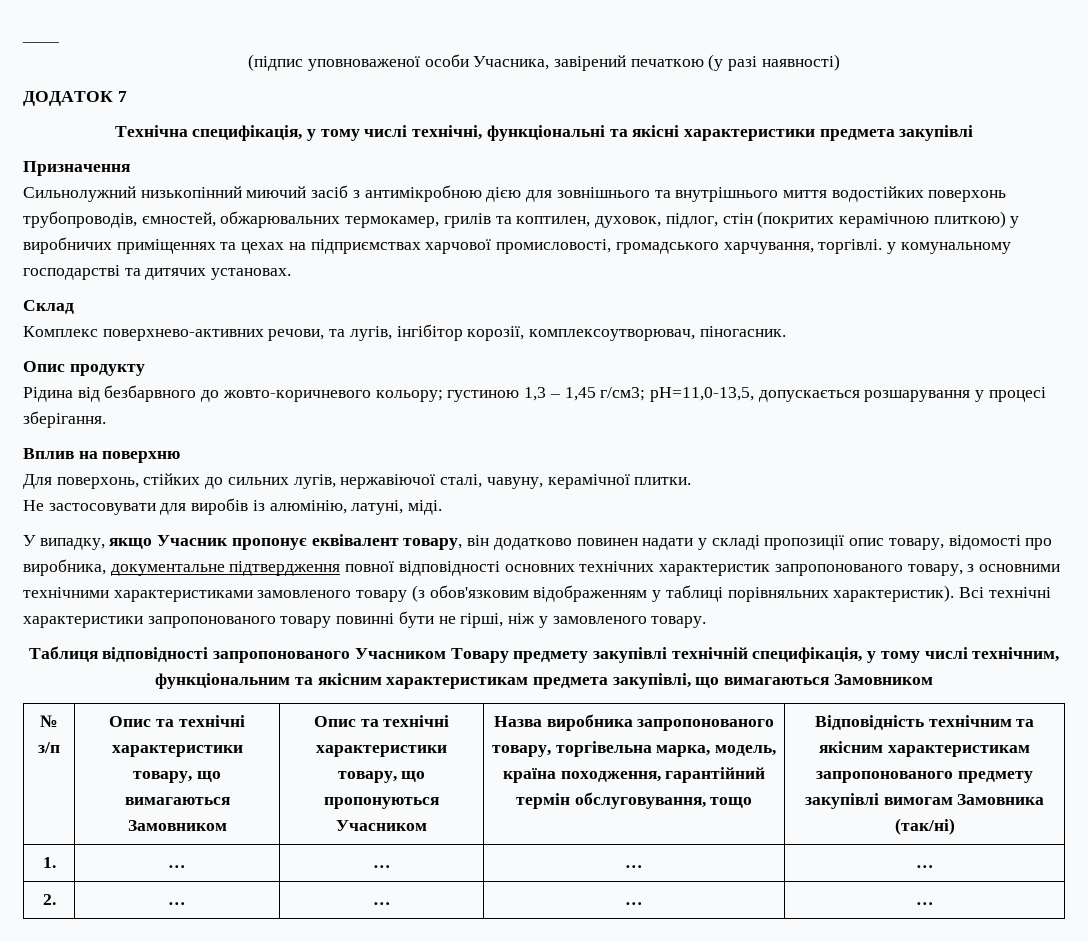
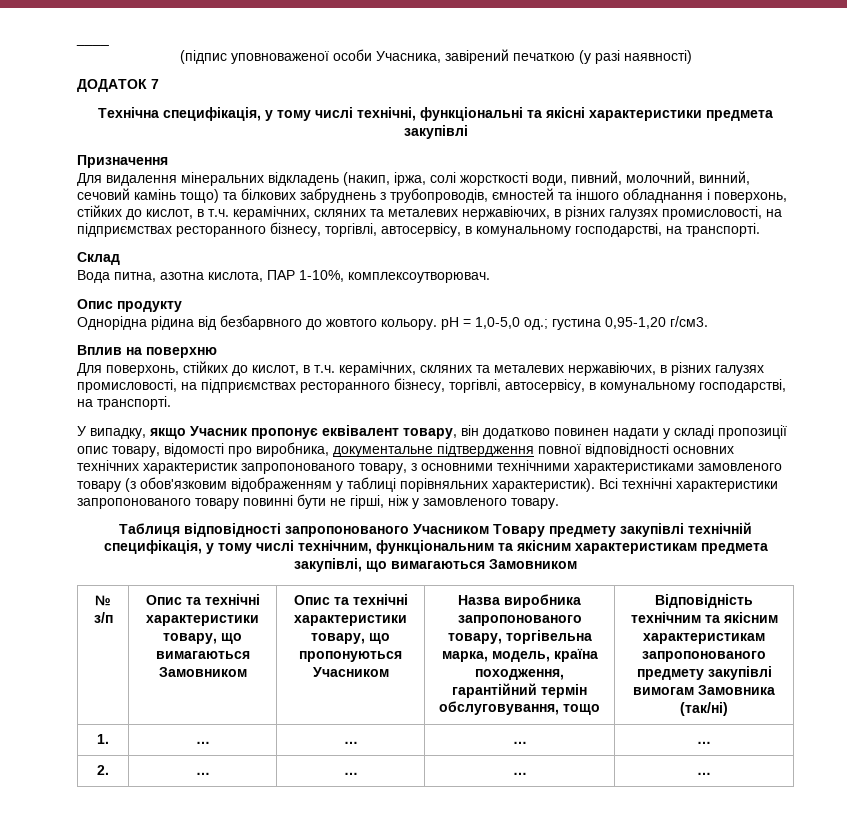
[23,185,1007,202] [23,211,1020,228] [23,237,1011,254] [23,265,292,280] [23,300,74,314] [23,324,786,341] Сильнолужний низькопінний миючий засіб з антимікробною дією для зовнішнього та внутрішнього миття водостійких поверхонь трубопроводів, ємностей, обжарювальних термокамер, грилів та коптилен, духовок, підлог, стін (покритих керамічною плиткою) у виробничих приміщеннях та цехах на підприємствах харчової промисловості, громадського харчування, торгівлі. у комунальному господарстві та дитячих установах. // Склад // Комплекс поверхнево-активних речови, та лугів, інгібітор корозії, комплексоутворювач, піногасник. -> [77,171,750,186] [77,188,787,203] [77,205,782,220] [77,222,760,237] [77,252,120,265] [77,270,490,283] Для видалення мінеральних відкладень (накип, іржа, солі жорсткості води, пивний, молочний, винний, сечовий камінь тощо) та білкових забруднень з трубопроводів, ємностей та іншого обладнання і поверхонь, стійких до кислот, в т.ч. керамічних, скляних та металевих нержавіючих, в різних галузях промисловості, на підприємствах ресторанного бізнесу, торгівлі, автосервісу, в комунальному господарстві, на транспорті. // Склад // Вода питна, азотна кислота, ПАР 1-10%, комплексоутворювач.
[23,387,73,402] Рідина -> [77,316,194,330] Однорідна рідина
[222,387,1046,402] [23,411,106,428] жовто-коричневого кольору; густиною 1,3 – 1,45 г/см3; рН=11,0-13,5, допускається розшарування у процесі зберігання. -> [326,316,708,330] жовтого кольору. рН = 1,0-5,0 од.; густина 0,95-1,20 г/см3.
[227,474,692,489] [23,498,443,515] сильних лугів, нержавіючої сталі, чавуну, керамічної плитки. // Не застосовувати для виробів із алюмінію, латуні, міді. -> [252,362,764,376] [77,378,786,393] [77,396,171,410] кислот, в т.ч. керамічних, скляних та металевих нержавіючих, в різних галузях промисловості, на підприємствах ресторанного бізнесу, торгівлі, автосервісу, в комунальному господарстві, на транспорті.

